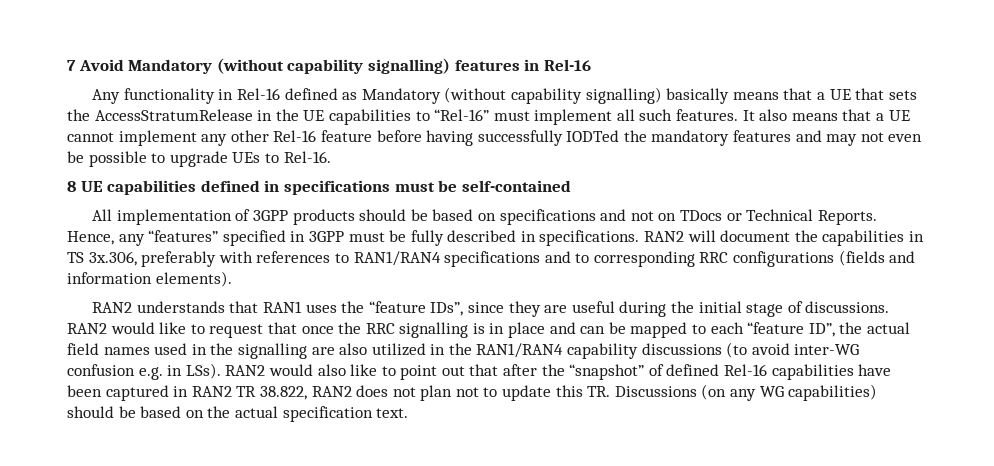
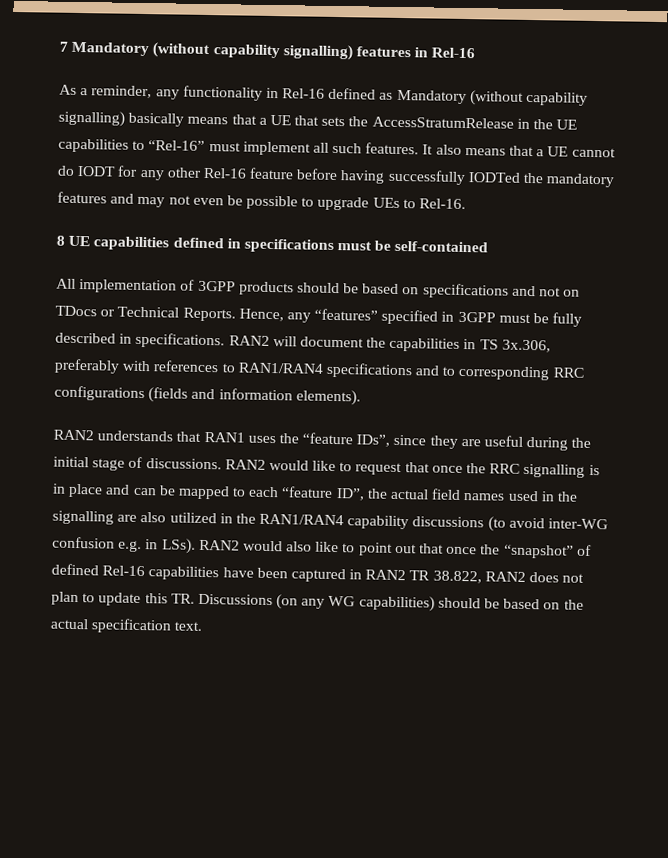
[78,59,124,71] Avoid -> (68, 46) none
[92,89,121,104] Any -> [59,84,180,100] As a reminder, any
[118,130,197,146] implement -> [57,165,139,177] do IODT for
[503,364,538,376] after -> [446,546,478,555] once
[455,387,479,397] not -> (79, 598) none

